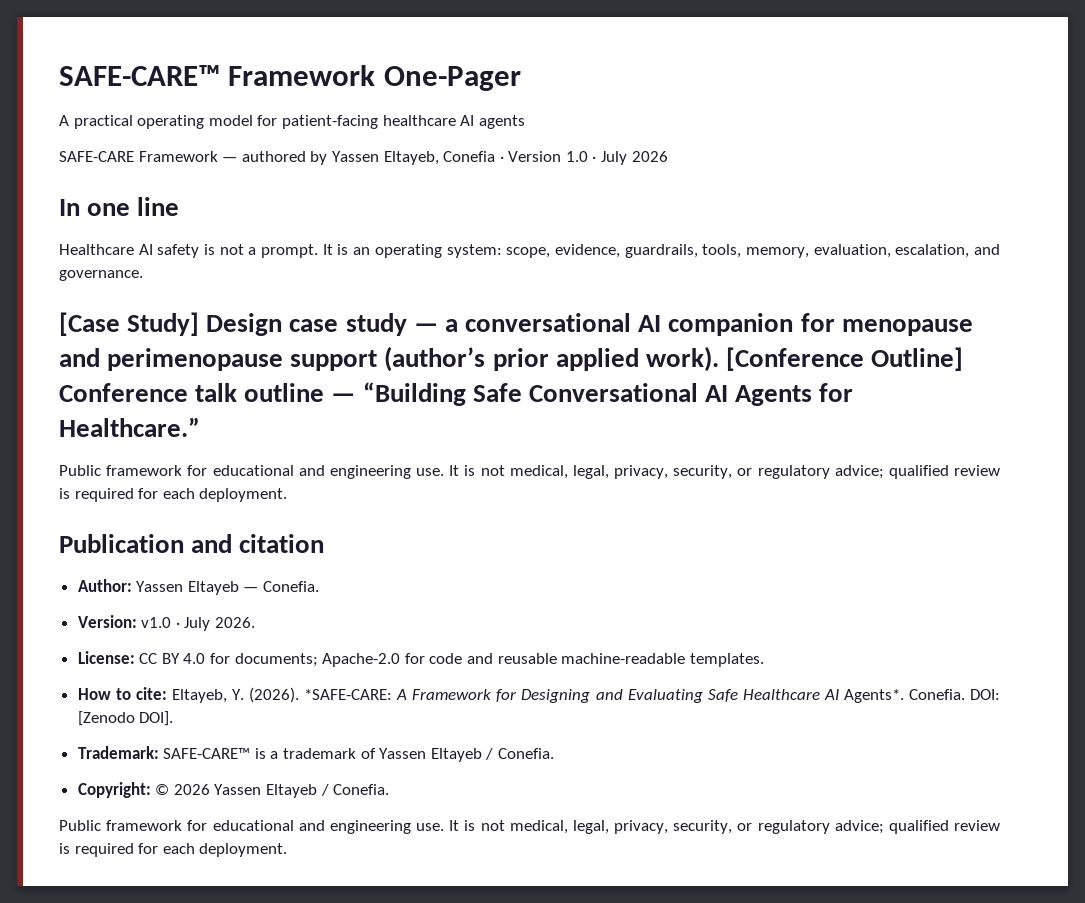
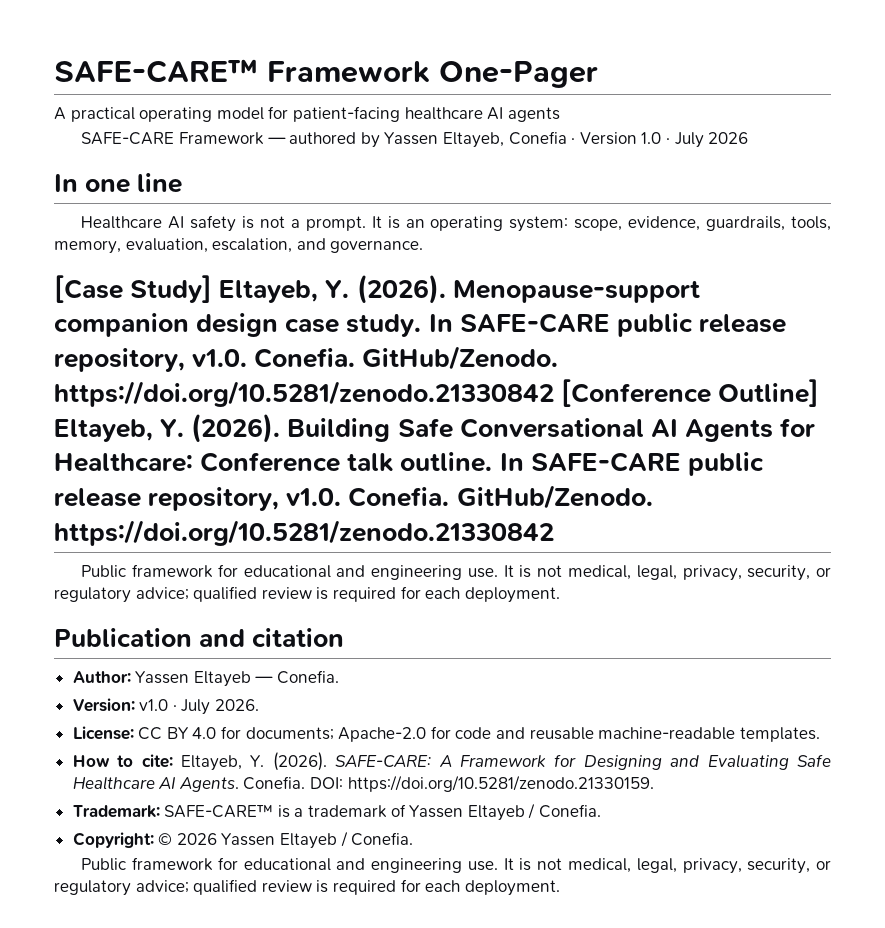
[206,313,973,336] [59,346,964,372] [59,382,466,406] Design case study — a conversational AI companion for menopause and perimenopause support (author’s prior applied work). [Conference Outline] Conference talk outline — “Building -> [219,274,700,304] [54,313,787,337] [54,346,559,372] [54,379,820,407] [54,413,391,443] Eltayeb, Y. (2026). Menopause-support companion design case study. In SAFE-CARE public release repository, v1.0. Conefia. GitHub/Zenodo. https://doi.org/10.5281/zenodo.21330842 [Conference Outline] Eltayeb, Y. (2026). Building
[59,417,200,437] Healthcare.” -> [54,452,764,476] [54,485,653,511] [54,520,554,546] Healthcare: Conference talk outline. In SAFE-CARE public release repository, v1.0. Conefia. GitHub/Zenodo. https://doi.org/10.5281/zenodo.21330842
[304,689,393,700] *SAFE-CARE: -> [335,755,432,767] SAFE-CARE:
[843,689,904,703] Agents*. -> [178,777,239,792] Agents.
[77,711,174,726] [Zenodo DOI]. -> [347,775,654,792] https://doi.org/10.5281/zenodo.21330159.

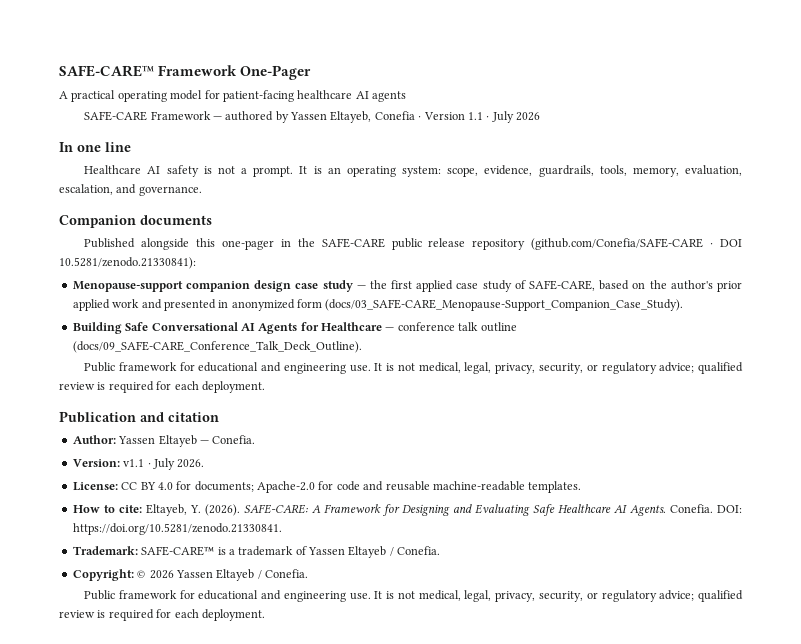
[641,132,662,144] 1.0 -> [467,112,483,120] 1.1
[54,274,700,304] [54,313,787,337] [54,346,559,372] [54,379,820,407] [54,413,281,443] [Case Study] Eltayeb, Y. (2026). Menopause-support companion design case study. In SAFE-CARE public release repository, v1.0. Conefia. GitHub/Zenodo. https://doi.org/10.5281/zenodo.21330842 [Conference Outline] Eltayeb, Y. (2026). -> [59,215,212,228] [84,238,742,250] [59,257,196,269] [72,280,743,292] [72,299,684,311] Companion documents // Published alongside this one-pager in the SAFE-CARE public release repository (github.com/Conefia/SAFE-CARE · DOI 10.5281/zenodo.21330841): // Menopause-support companion design case study — the first applied case study of SAFE-CARE, based on the author's prior applied work and presented in anonymized form (docs/03_SAFE-CARE_Menopause-Support_Companion_Case_Study). //
[54,452,764,476] [54,485,653,511] [54,520,554,546] Healthcare: Conference talk outline. In SAFE-CARE public release repository, v1.0. Conefia. GitHub/Zenodo. https://doi.org/10.5281/zenodo.21330842 -> [321,322,517,332] [72,341,362,353] Healthcare — conference talk outline (docs/09_SAFE-CARE_Conference_Talk_Deck_Outline).
[139,699,169,711] v1.0 -> [123,459,145,467] v1.1
[347,775,654,792] https://doi.org/10.5281/zenodo.21330159. -> [72,523,282,535] https://doi.org/10.5281/zenodo.21330841.

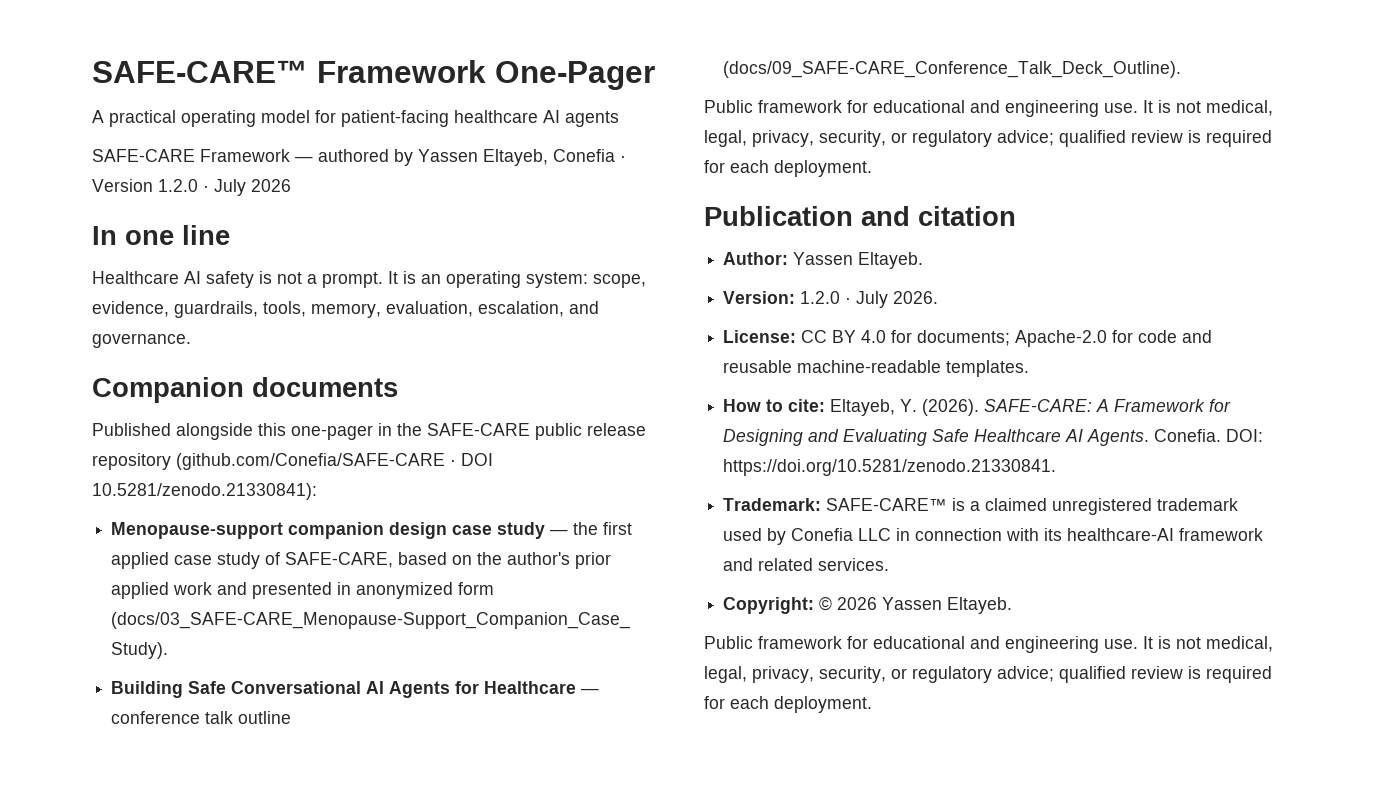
[467,112,483,120] 1.1 -> [158,179,198,192] 1.2.0
[158,435,256,447] Eltayeb — Conefia. -> [858,252,924,269] Eltayeb.
[123,459,145,467] v1.1 -> [800,291,841,304] 1.2.0
[238,546,441,558] trademark of Yassen Eltayeb / Conefia. -> [985,498,1239,515] [723,528,1264,545] [723,558,890,571] claimed unregistered trademark used by Conefia LLC in connection with its healthcare-AI framework and related services.
[216,569,308,581] Eltayeb / Conefia. -> [947,597,1013,614] Eltayeb.

